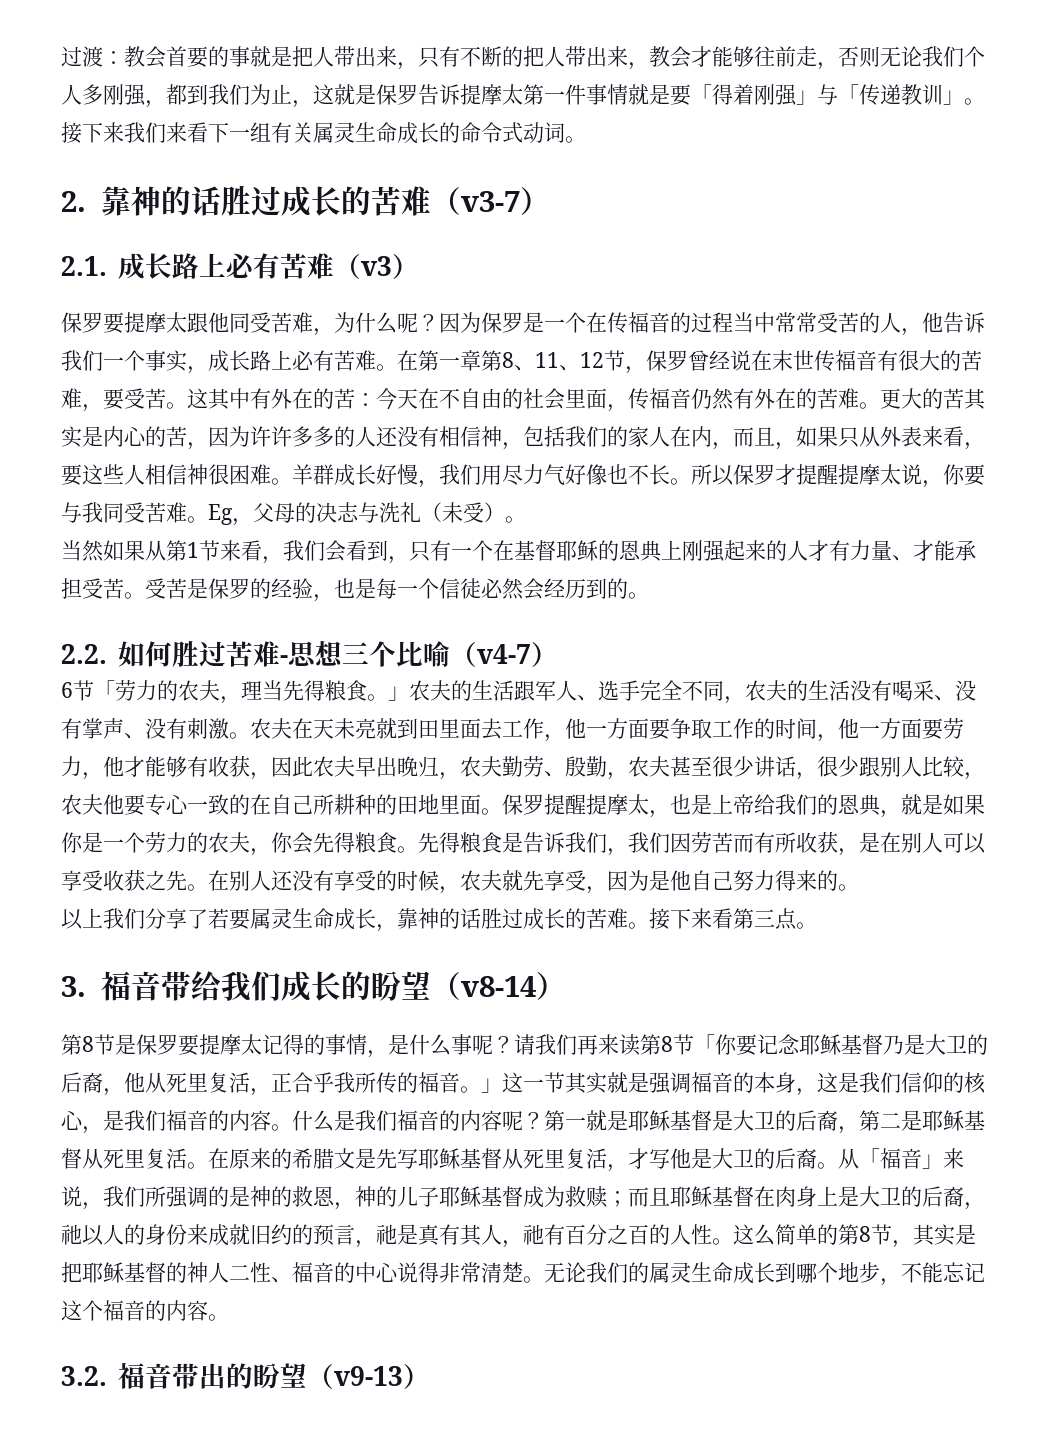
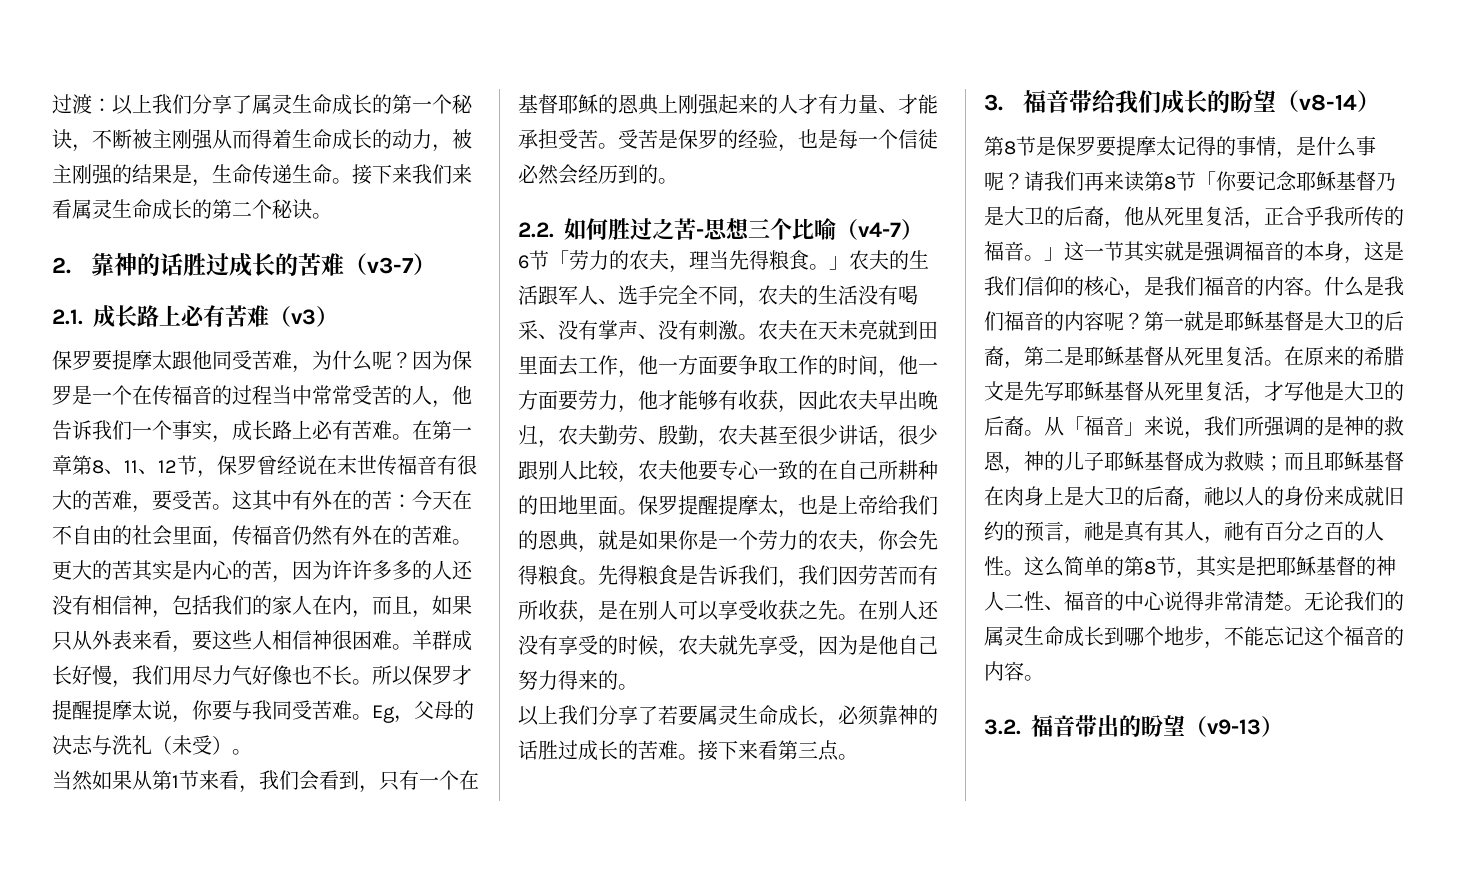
[124,46,985,70] [61,84,964,108] 教会首要的事就是把人带出来，只有不断的把人带出来，教会才能够往前走，否则无论我们个人多刚强，都到我们为止，这就是保罗告诉提摩太第一件事情就是要「得着刚强」与「传递教训」 -> [112,94,473,115] [52,129,472,152] [52,164,332,187] 以上我们分享了属灵生命成长的第一个秘诀，不断被主刚强从而得着生命成长的动力，被主刚强的结果是，生命传递生命
[208,122,565,144] 下一组有关属灵生命成长的命令式动词 -> [72,199,312,220] 属灵生命成长的第二个秘诀
[225,641,280,667] 苦难 -> [652,218,696,240] 之苦
(397, 928) none -> [838,705,879,726] 必须

